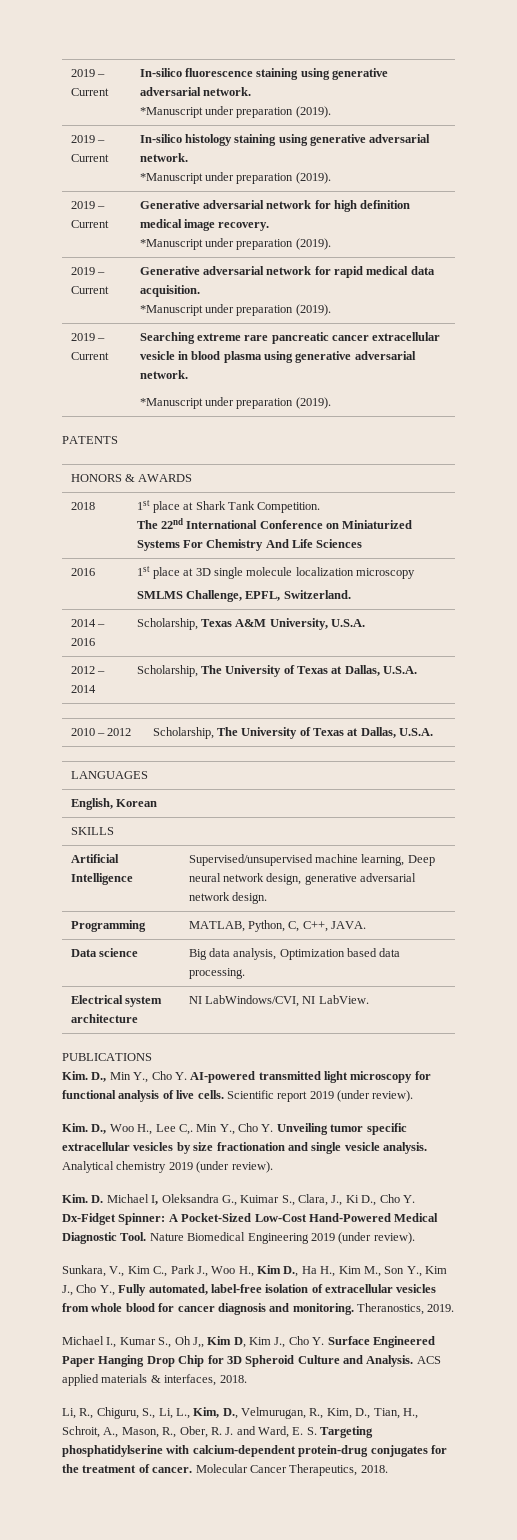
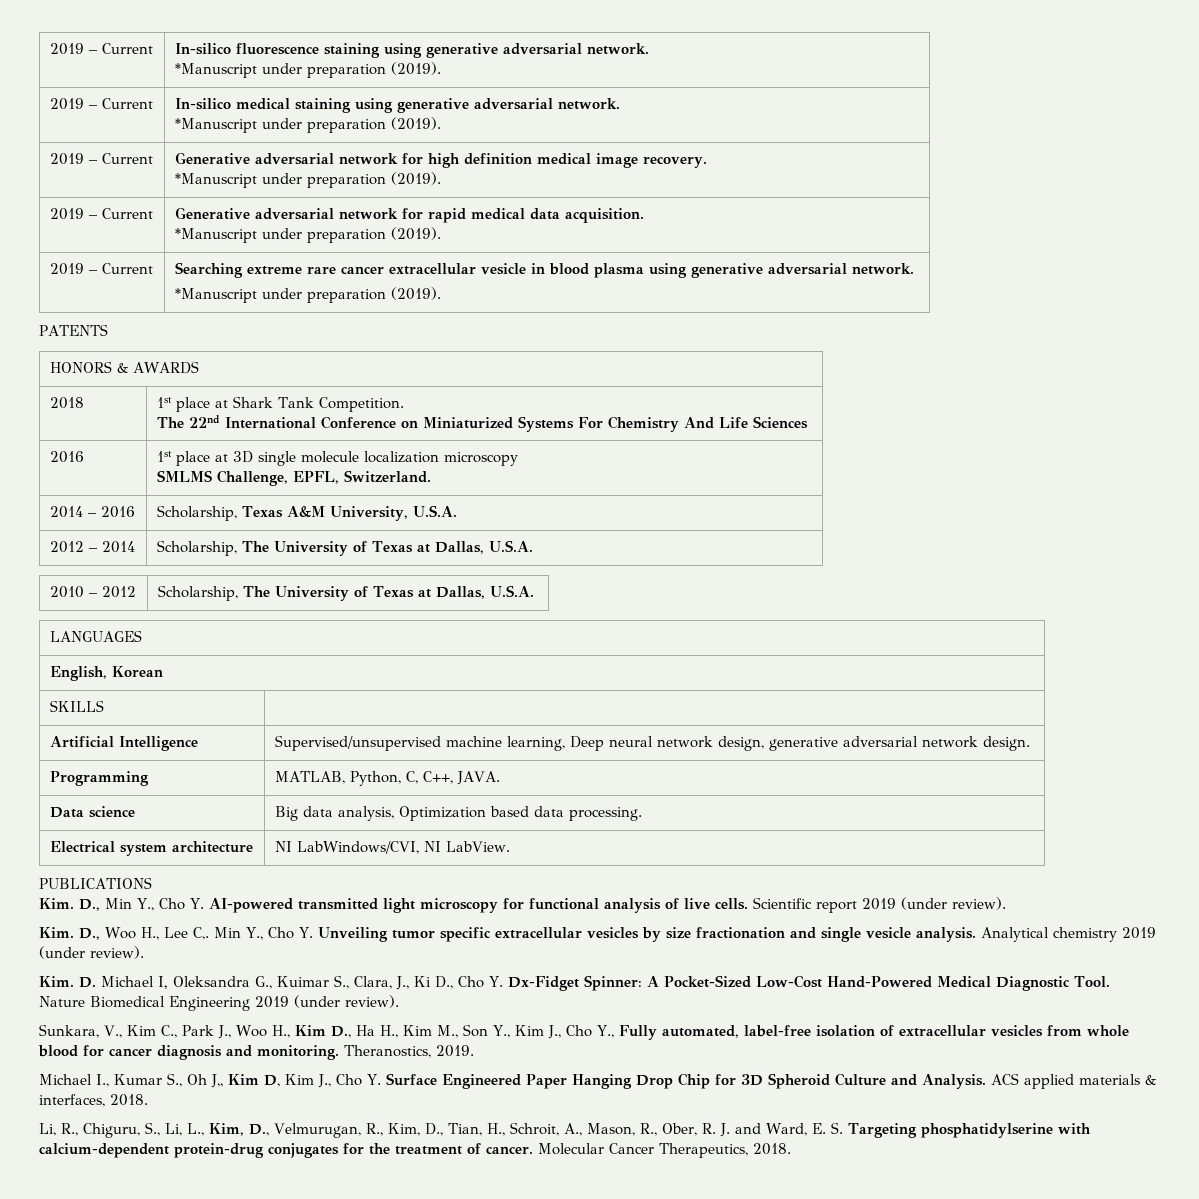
[184,134,232,146] histology -> [235,98,290,110] medical
[271,332,329,344] pancreatic -> (336, 270) none

